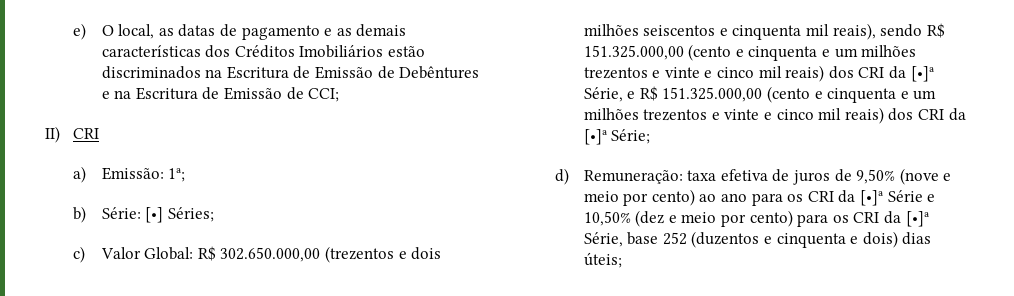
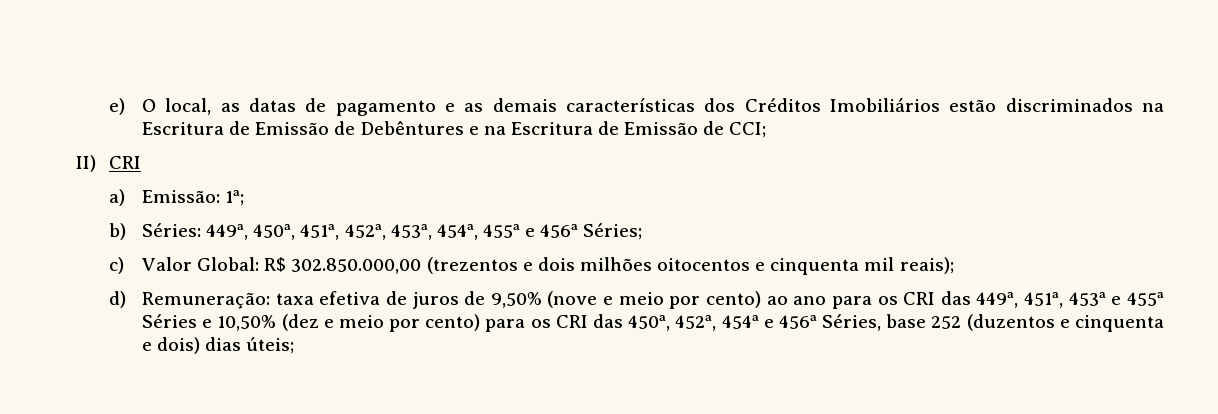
[101,207,164,223] Série: [•] -> [142,223,579,240] Séries: 449ª, 450ª, 451ª, 452ª, 453ª, 454ª, 455ª e 456ª
[220,247,321,262] 302.650.000,00 -> [291,258,422,274] 302.850.000,00
[643,25,716,36] seiscentos -> [657,258,751,271] oitocentos
[832,23,945,40] [583,44,917,61] [583,65,934,82] [583,86,937,103] [583,107,966,124] [583,129,651,145] reais), sendo R$ 151.325.000,00 (cento e cinquenta e um milhões trezentos e vinte e cinco mil reais) dos CRI da [•]ª Série, e R$ 151.325.000,00 (cento e cinquenta e um milhões trezentos e vinte e cinco mil reais) dos CRI da [•]ª Série; -> [899,257,954,274] reais);
[838,190,923,206] da [•]ª Série -> [940,291,1164,308] [142,314,198,328] das 449ª, 451ª, 453ª e 455ª Séries
[884,211,929,227] [583,232,623,247] da [•]ª Série, -> [593,314,882,331] das 450ª, 452ª, 454ª e 456ª Séries,

